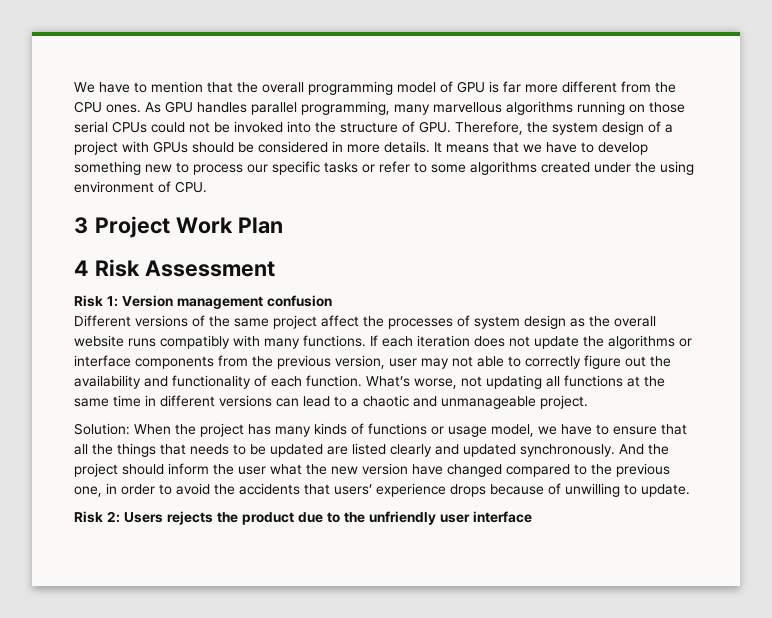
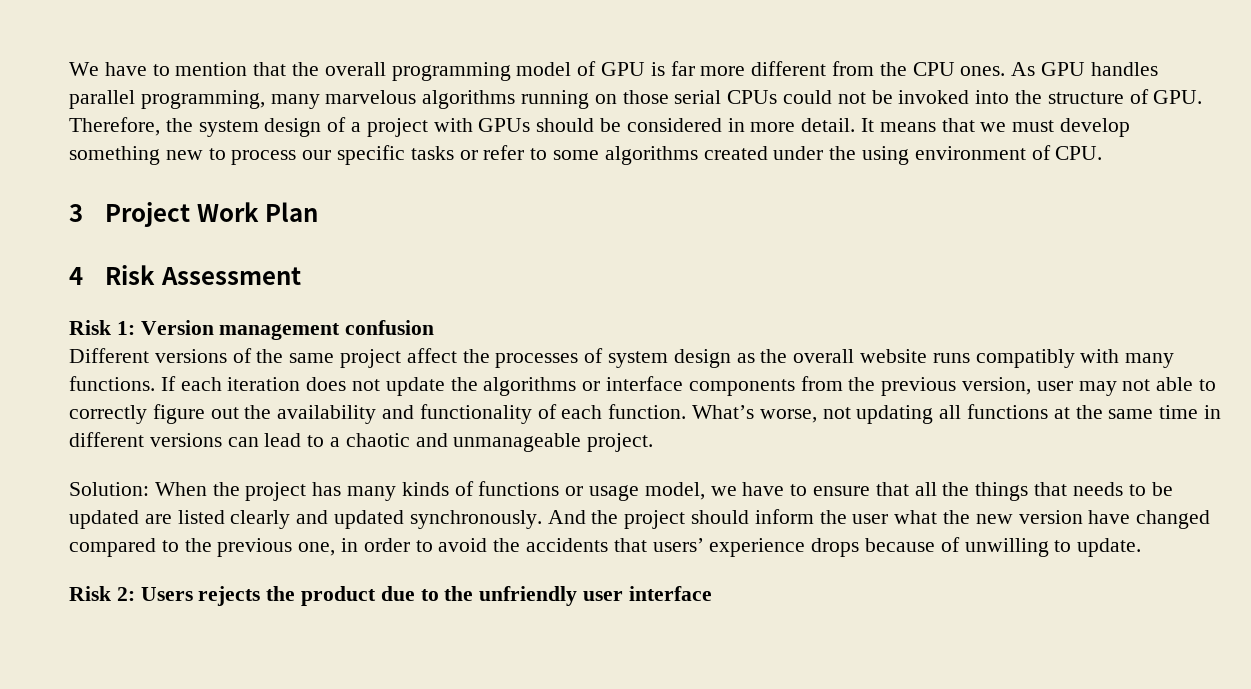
[433,102,502,113] marvellous -> [325,90,417,104] marvelous
[384,141,430,153] details. -> [801,118,856,132] detail.
[546,142,594,153] have to -> [1012,120,1055,132] must

